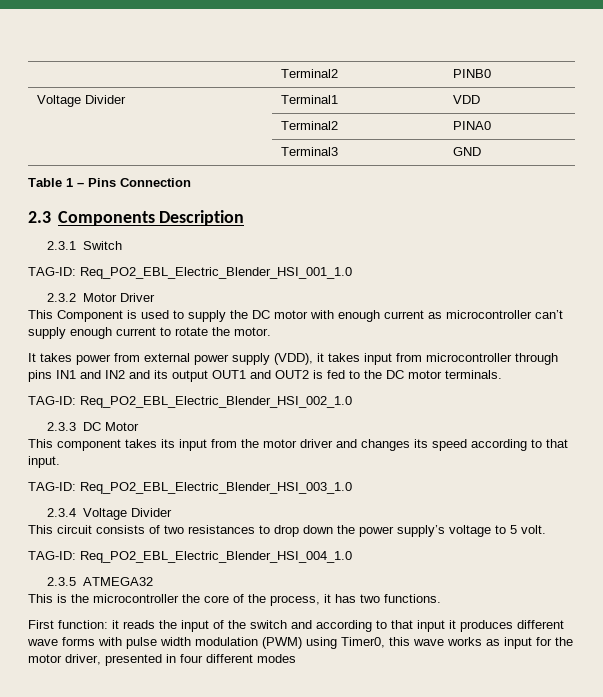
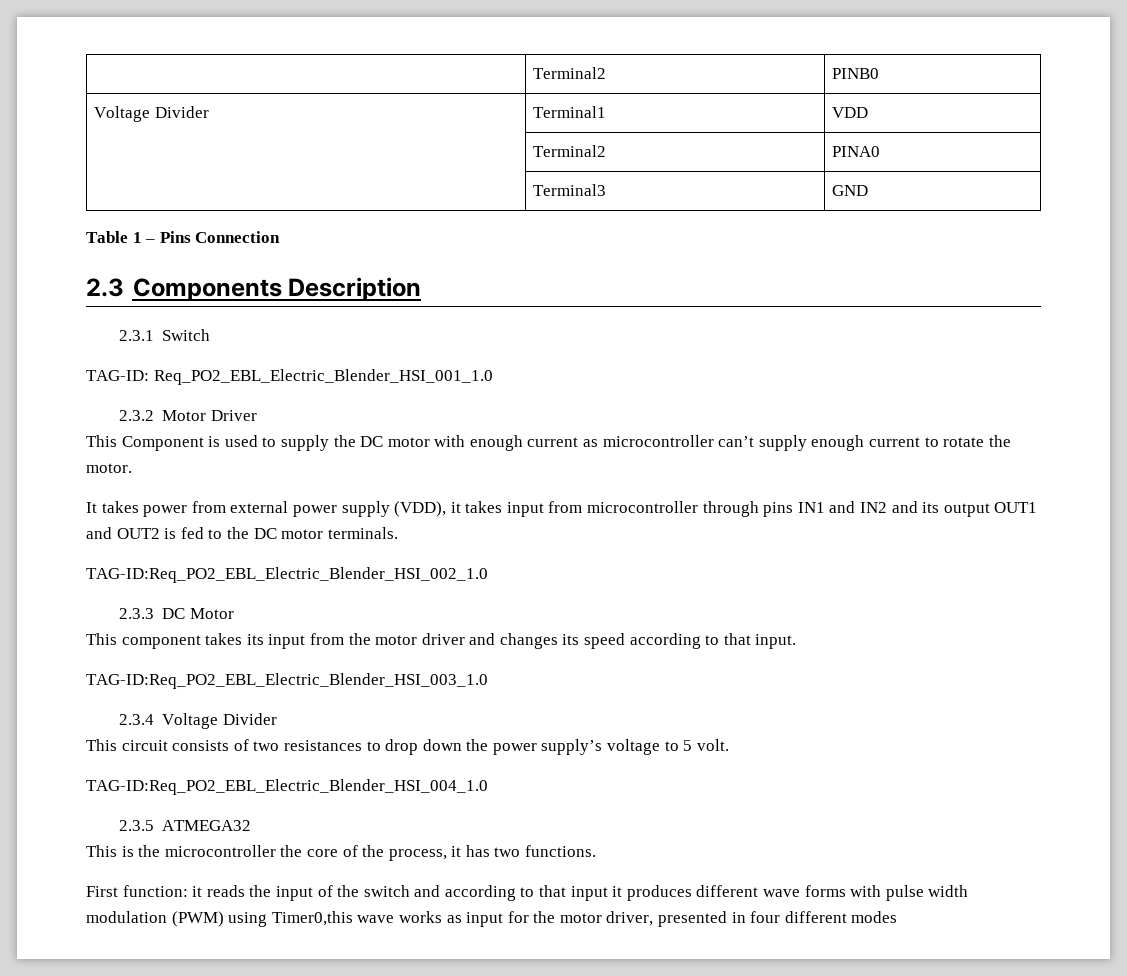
[28,396,352,408] TAG-ID: Req_PO2_EBL_Electric_Blender_HSI_002_1.0 -> [86,567,488,583] TAG-ID:Req_PO2_EBL_Electric_Blender_HSI_002_1.0
[28,482,352,494] TAG-ID: Req_PO2_EBL_Electric_Blender_HSI_003_1.0 -> [86,673,488,689] TAG-ID:Req_PO2_EBL_Electric_Blender_HSI_003_1.0
[28,551,352,563] TAG-ID: Req_PO2_EBL_Electric_Blender_HSI_004_1.0 -> [86,779,488,795] TAG-ID:Req_PO2_EBL_Electric_Blender_HSI_004_1.0
[341,637,410,648] Timer0, this -> [271,911,353,926] Timer0,this

